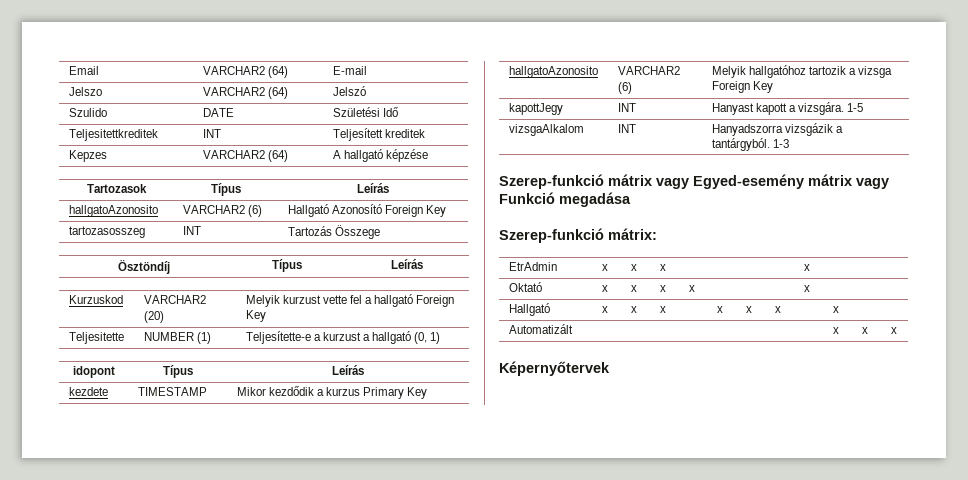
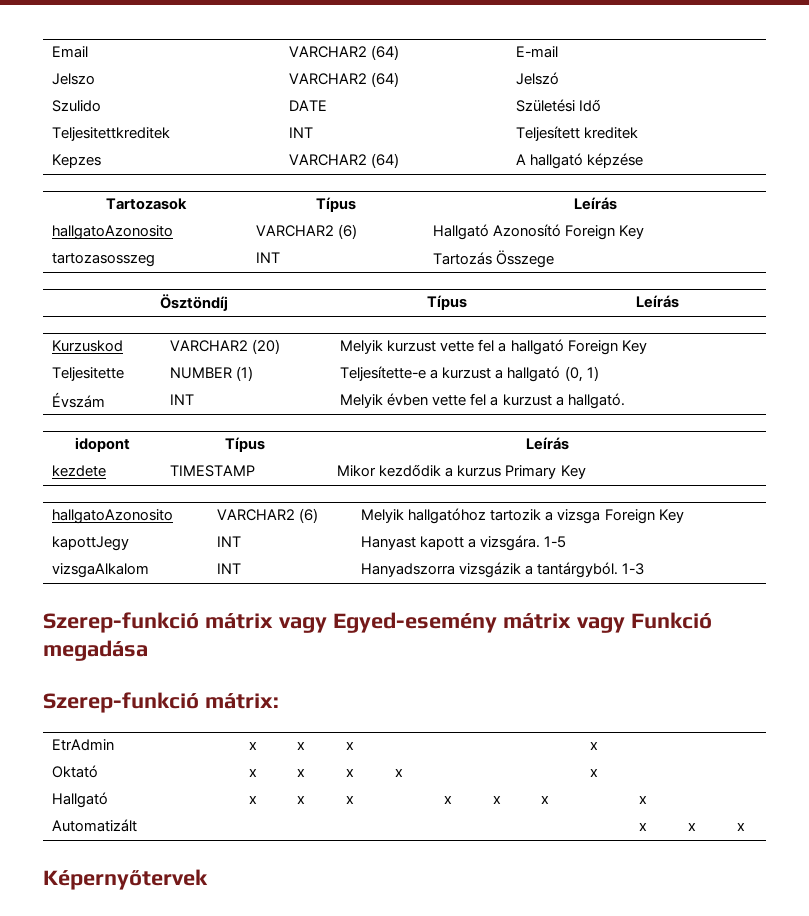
(441, 338) none -> [52,392,106,408] [170,394,195,405] [340,393,625,409] // Évszám | INT | Melyik évben vette fel a kurzust a hallgató.

